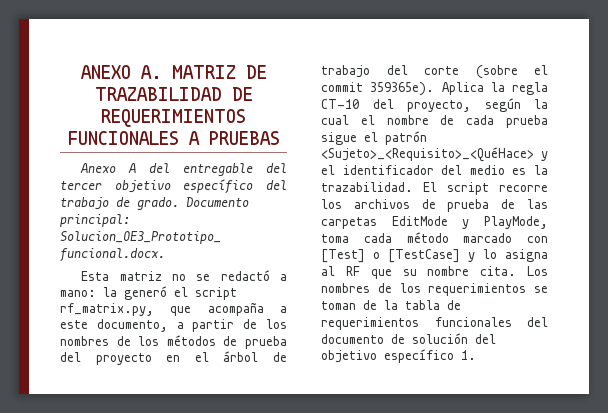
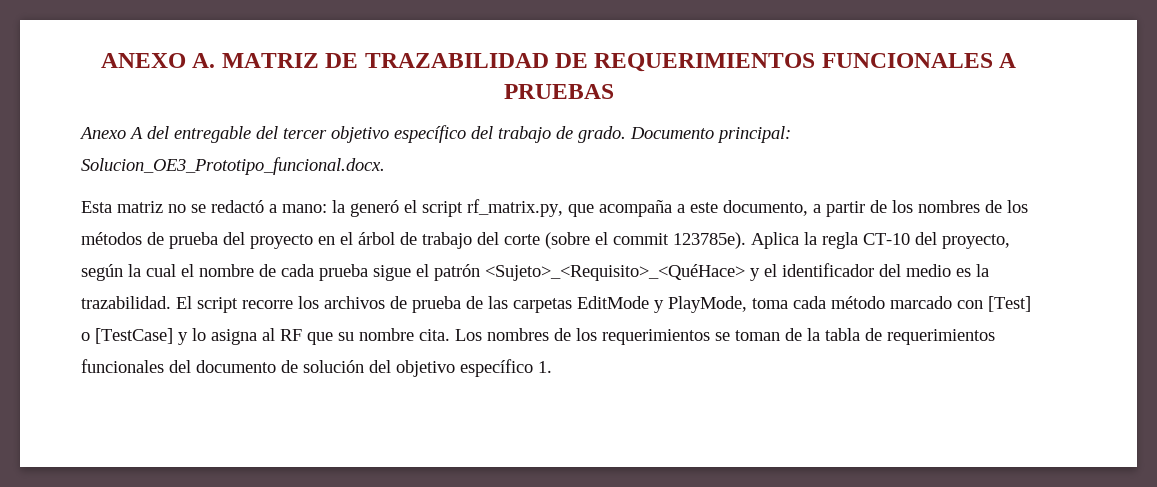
[370,82,435,96] 359365e). -> [673,232,746,249] 123785e).

